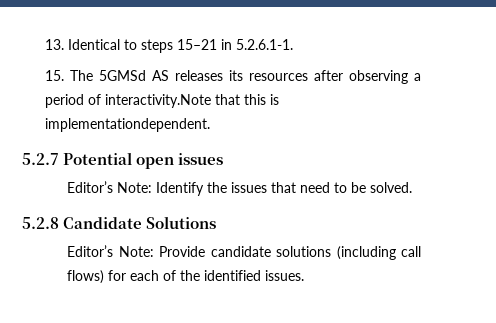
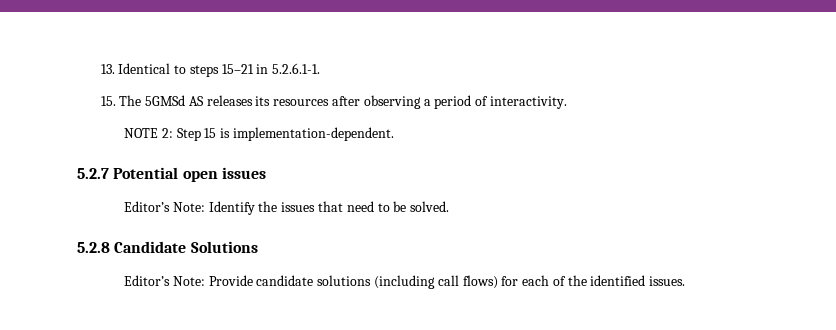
[104,94,279,108] [44,118,210,132] interactivity.Note that this is implementationdependent. -> [489,96,567,109] [124,127,395,141] interactivity. // NOTE 2: Step 15 is implementation-dependent.

